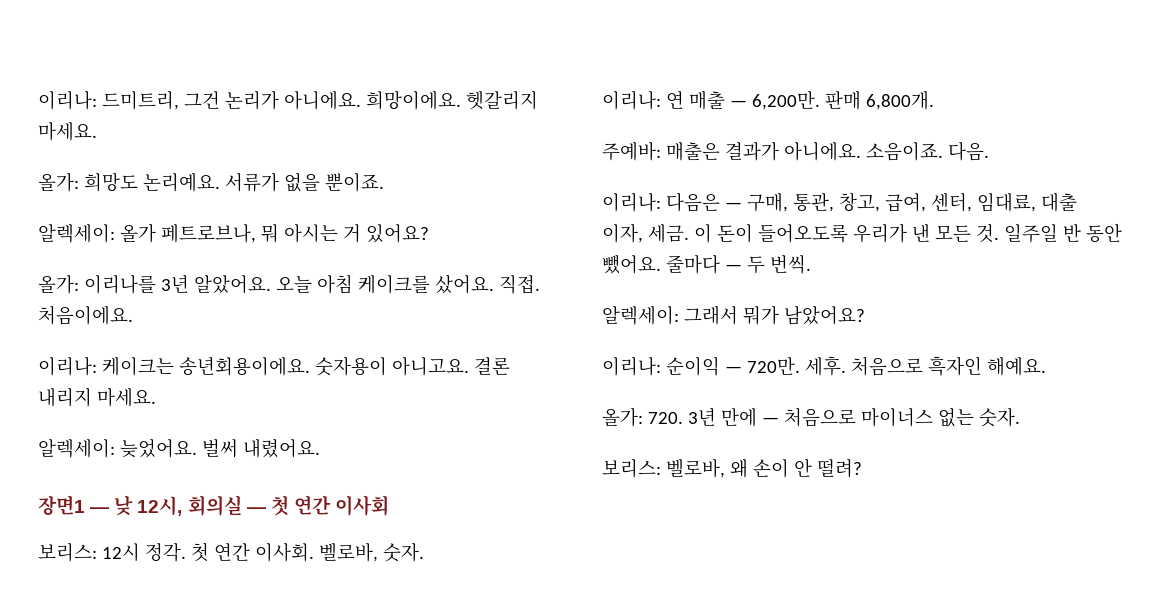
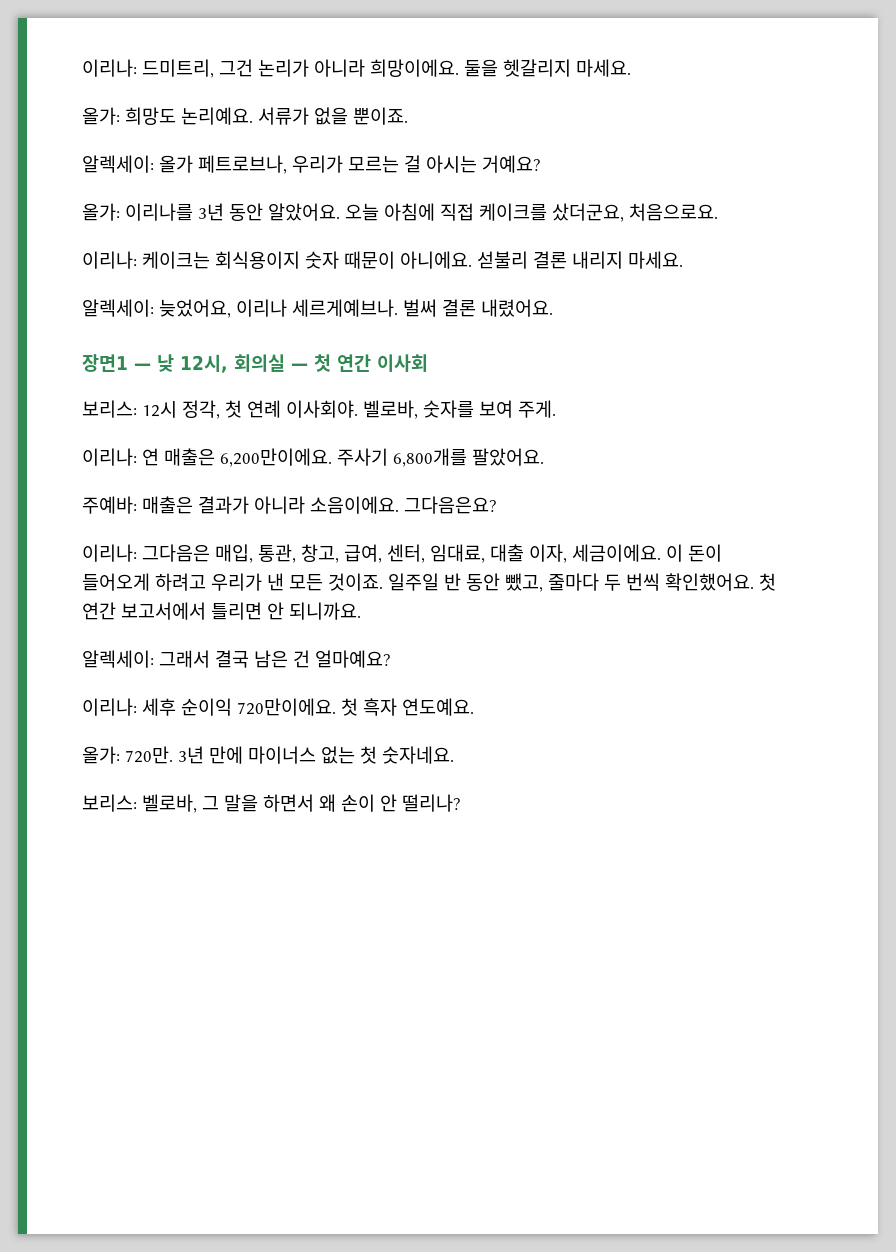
[283,90,461,110] 아니에요. 희망이에요. -> [314,59,498,77] 아니라 희망이에요. 둘을
[260,224,429,243] 뭐 아시는 거 있어요? -> [292,155,541,173] 우리가 모르는 걸 아시는 거예요?
(189, 283) none -> [229,203,263,221] 동안
[316,274,540,294] [38,305,133,325] [38,356,469,376] 아침 케이크를 샀어요. 직접. 처음이에요. // 이리나: 케이크는 송년회용이에요. 숫자용이 아니고요. -> [384,203,718,222] [82,251,528,269] 아침에 직접 케이크를 샀더군요, 처음으로요. // 이리나: 케이크는 회식용이지 숫자 때문이 아니에요. 섣불리
[119,439,238,458] 늦었어요. 벌써 -> [159,299,476,318] 늦었어요, 이리나 세르게예브나. 벌써 결론
[144,542,424,562] [602,91,934,110] [602,141,989,161] [602,192,788,212] 정각. 첫 연간 이사회. 벨로바, 숫자. // 이리나: 연 매출 — 6,200만. 판매 6,800개. // 주예바: 매출은 결과가 아니에요. 소음이죠. 다음. // 이리나: 다음은 — 구매, -> [182,400,556,419] [82,448,544,467] [82,496,497,514] [82,544,253,563] 정각, 첫 연례 이사회야. 벨로바, 숫자를 보여 주게. // 이리나: 연 매출은 6,200만이에요. 주사기 6,800개를 팔았어요. // 주예바: 매출은 결과가 아니라 소음이에요. 그다음은요? // 이리나: 그다음은 매입,
[647,224,689,243] 세금. -> [572,544,661,562] 세금이에요.
[757,224,848,243] 들어오도록 -> [82,573,206,591] 들어오게 하려고
[975,223,999,243] 것. -> [328,573,383,591] 것이죠.
[602,254,811,274] [602,306,865,325] [602,356,1046,376] [602,408,683,427] 뺐어요. 줄마다 — 두 번씩. // 알렉세이: 그래서 뭐가 남았어요? // 이리나: 순이익 — 720만. 세후. 처음으로 흑자인 해예요. // 올가: 720. -> [505,573,776,592] [82,602,361,620] [82,650,391,668] [82,698,474,716] [82,746,173,764] 뺐고, 줄마다 두 번씩 확인했어요. 첫 연간 보고서에서 틀리면 안 되니까요. // 알렉세이: 그래서 결국 남은 건 얼마예요? // 이리나: 세후 순이익 720만이에요. 첫 흑자 연도예요. // 올가: 720만.
[761,407,1020,427] — 처음으로 마이너스 없는 숫자. -> [248,746,454,764] 마이너스 없는 첫 숫자네요.
(725, 468) none -> [202,794,314,812] 그 말을 하면서
[816,459,862,478] 떨려? -> [402,794,461,812] 떨리나?

